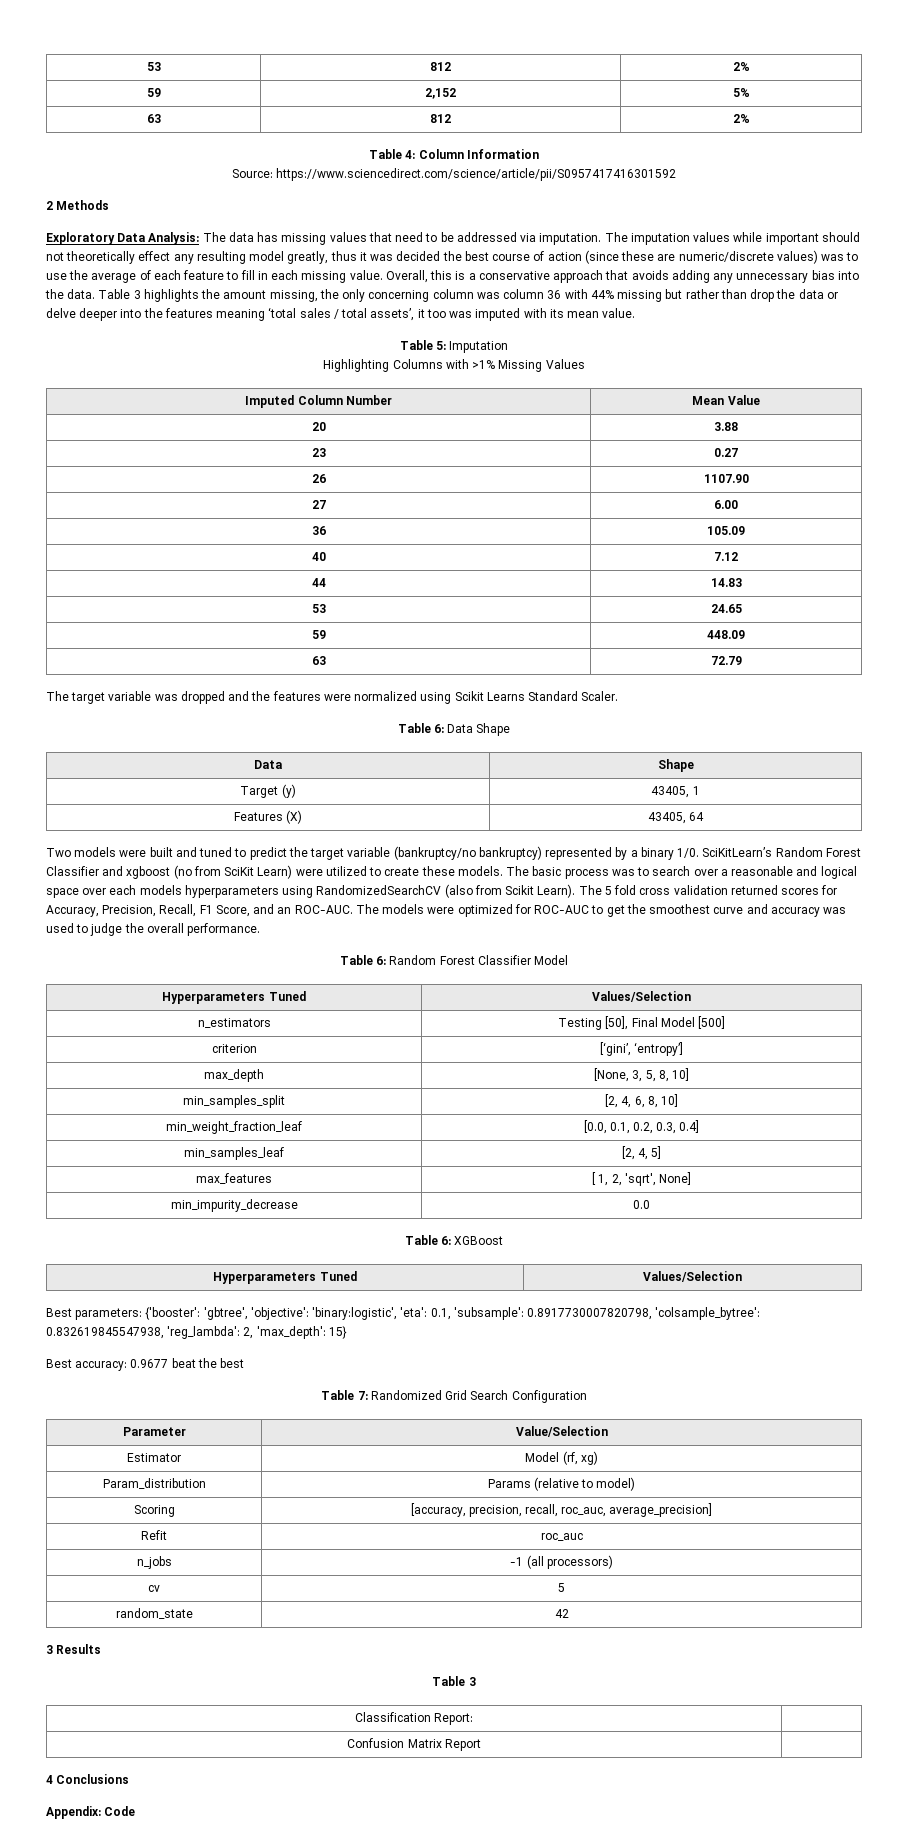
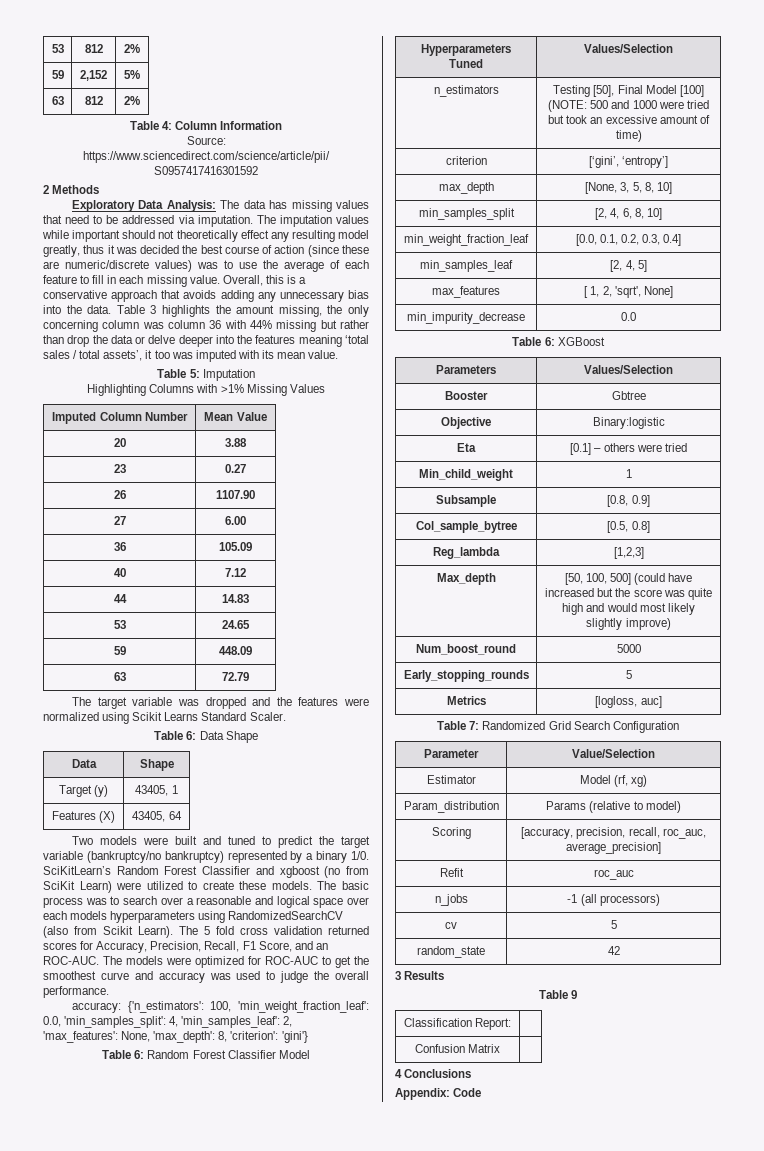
(261, 929) none -> [71,1001,369,1013] [43,1016,293,1028] [43,1031,308,1043] // accuracy: {'n_estimators': 100, 'min_weight_fraction_leaf': 0.0, 'min_samples_split': 4, 'min_samples_leaf': 2, 'max_features': None, 'max_depth': 8, 'criterion': 'gini'}
[697,1016,725,1029] [500] -> [679,85,704,97] [548,100,709,112] [548,115,710,124] [615,130,642,142] [100] (NOTE: 500 and 1000 were tried but took an excessive amount of time)
[213,1271,357,1284] [643,1271,742,1282] [46,1307,761,1320] [46,1326,347,1339] [46,1358,245,1371] Hyperparameters Tuned | Values/Selection // Best parameters: {'booster': 'gbtree', 'objective': 'binary:logistic', 'eta': 0.1, 'subsample': 0.8917730007820798, 'colsample_bytree': 0.832619845547938, 'reg_lambda': 2, 'max_depth': 15} // Best accuracy: 0.9677 beat the best -> [436,365,496,374] [584,365,673,374] [445,391,488,400] [611,391,646,400] [441,417,491,429] [592,417,665,429] [457,443,476,452] [570,443,687,455] [419,469,513,481] [625,469,632,478] [436,495,496,507] [607,495,650,507] [415,521,517,533] [607,521,650,533] [433,547,500,559] [613,547,644,559] [436,573,496,585] [564,573,693,585] [545,588,712,600] [562,603,695,615] [586,618,671,630] [416,644,516,655] [616,644,641,653] [403,670,529,682] [625,670,632,679] [446,696,486,705] [595,696,662,708] Parameters | Values/Selection // Booster | Gbtree // Objective | Binary:logistic // Eta | [0.1] – others were tried // Min_child_weight | 1 // Subsample | [0.8, 0.9] // Col_sample_bytree | [0.5, 0.8] // Reg_lambda | [1,2,3] // Max_depth | [50, 100, 500] (could have increased but the score was quite high and would most likely slightly improve) // Num_boost_round | 5000 // Early_stopping_rounds | 5 // Metrics | [logloss, auc]
[468,1677,476,1686] 3 -> [571,990,578,999] 9
[444,1739,481,1751] Report -> (501, 1048) none

